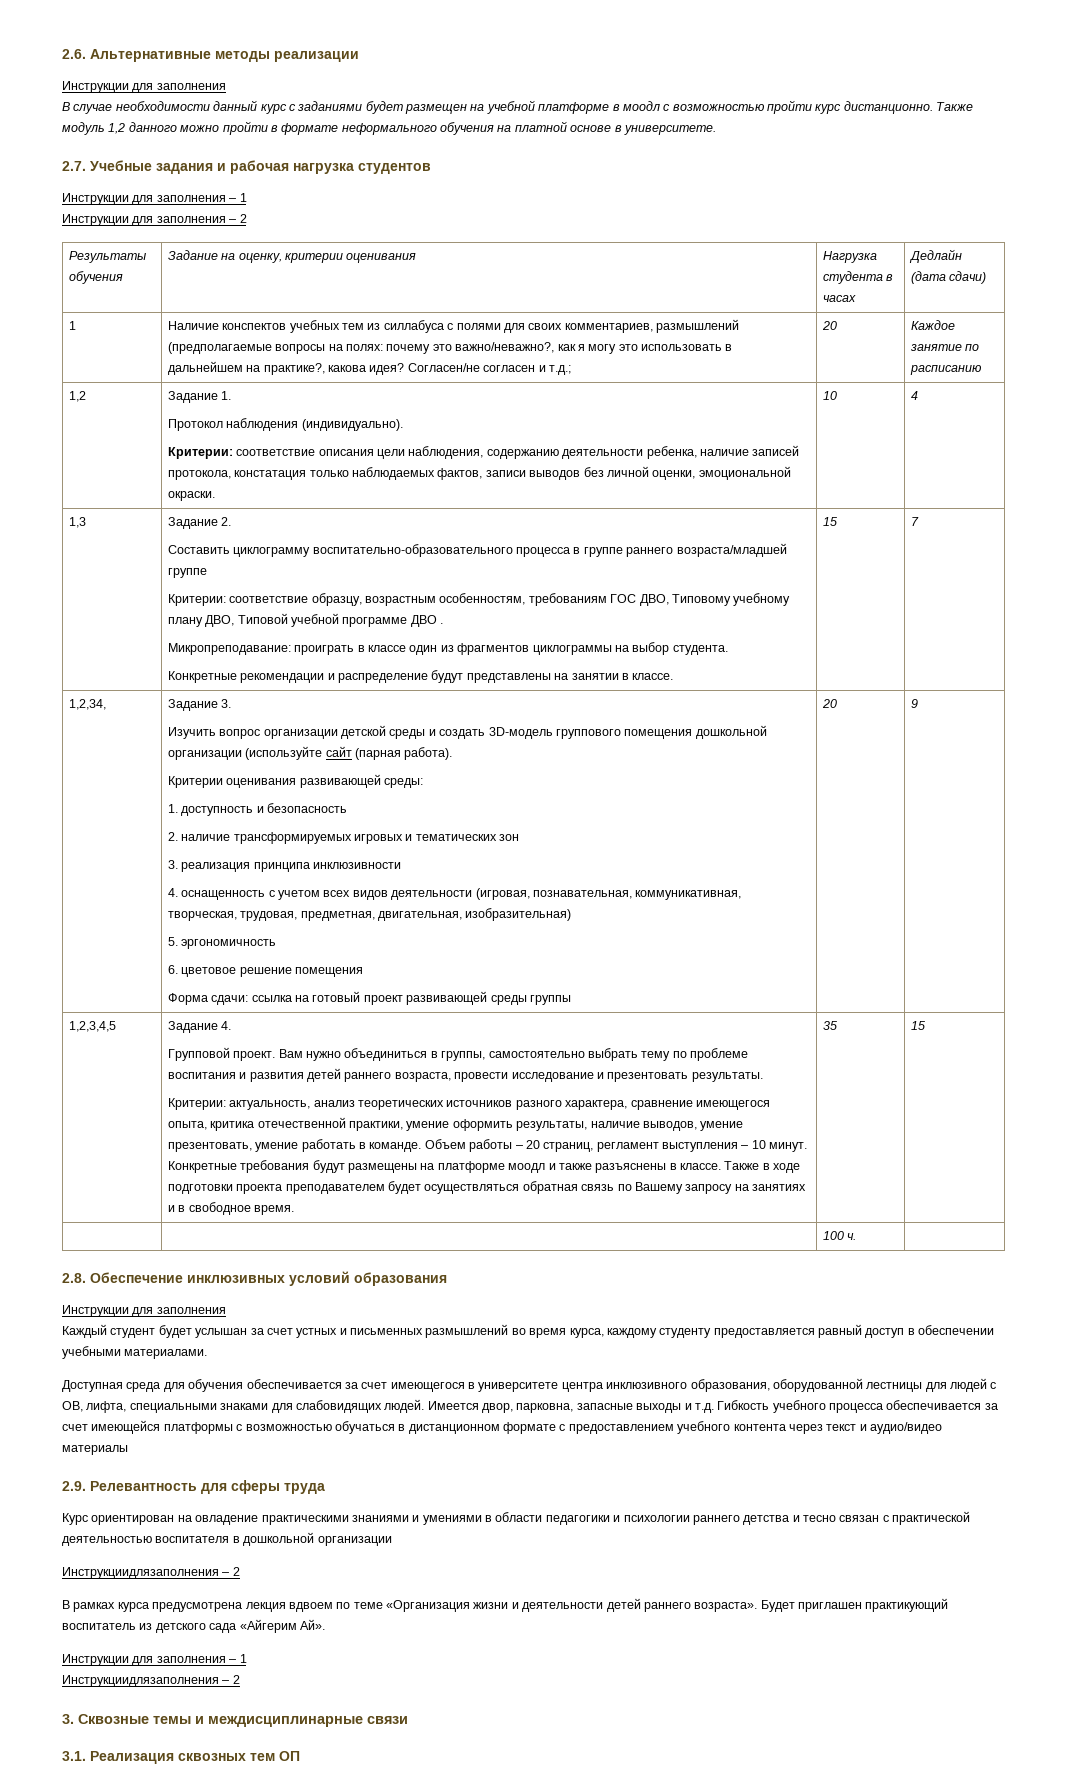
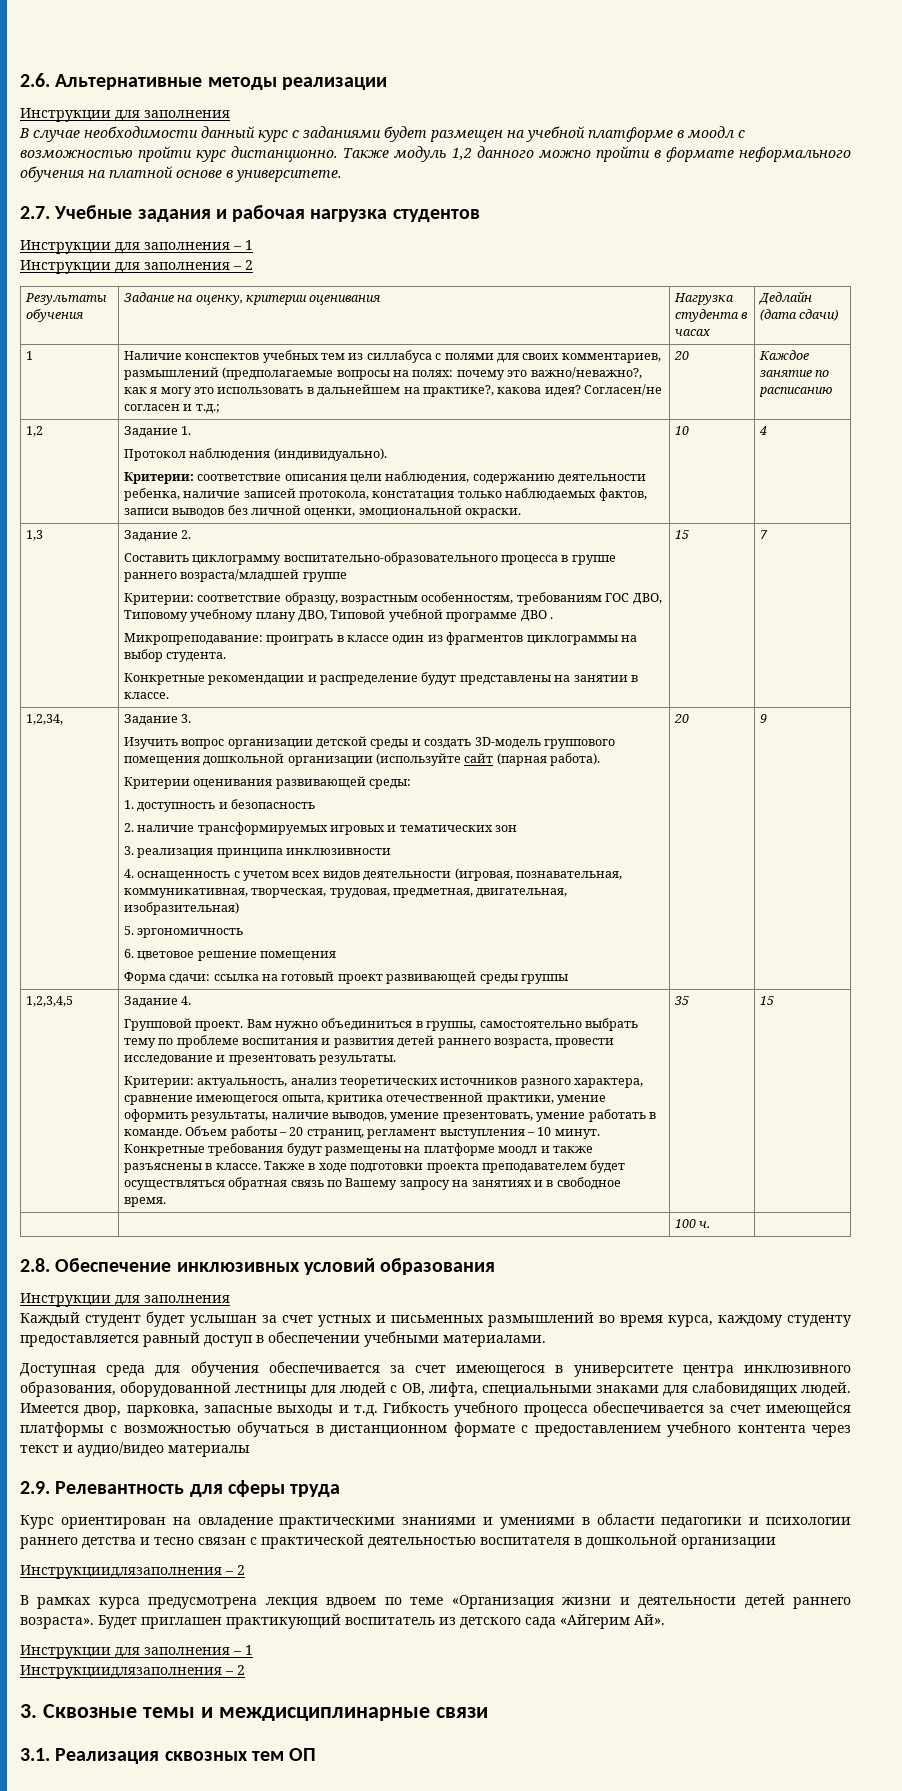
[516,1403,574,1413] парковна, -> [126,1405,199,1417] парковка,

